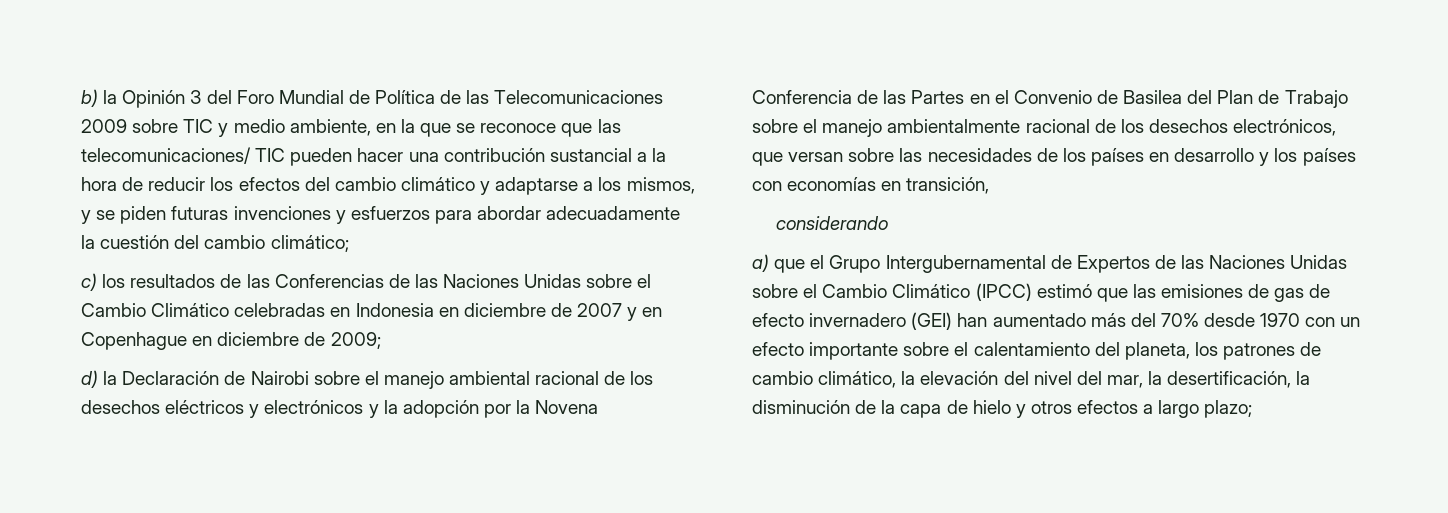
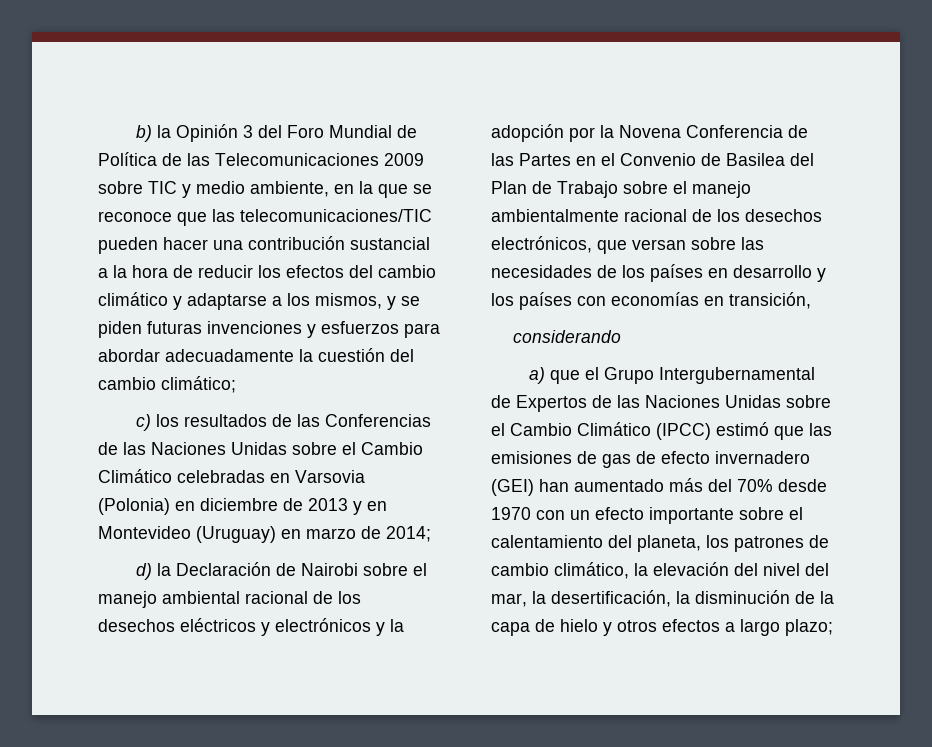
[81,147,286,164] telecomunicaciones/ TIC -> [240,209,432,222] telecomunicaciones/TIC
[355,303,623,317] Indonesia en diciembre de 2007 -> [295,470,365,483] [98,498,348,515] Varsovia (Polonia) en diciembre de 2013
[81,332,381,350] Copenhague en diciembre de 2009; -> [98,526,431,543] Montevideo (Uruguay) en marzo de 2014;

